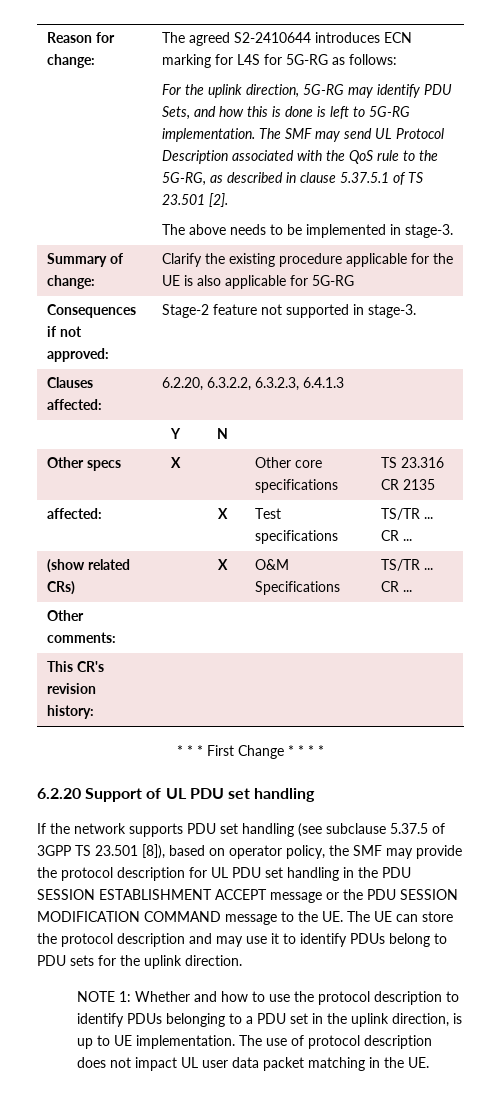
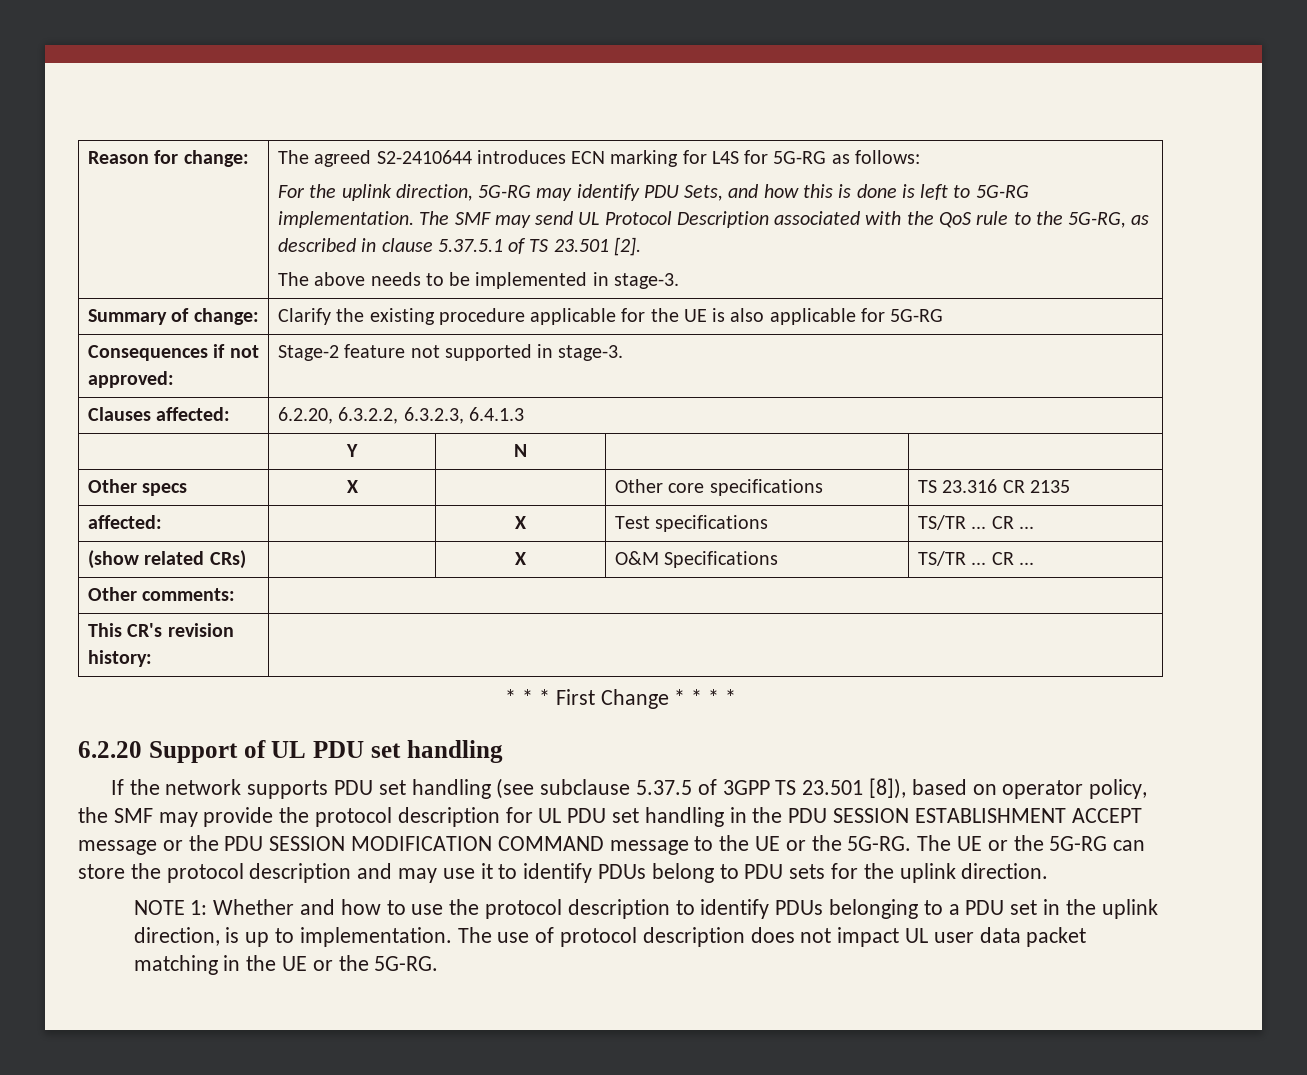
[322,911,392,922] UE. The UE -> [755,835,1108,851] UE or the 5G-RG. The UE or the 5G-RG
[113,1035,132,1046] UE -> (294, 935) none
[407,1057,429,1068] UE. -> [281,955,439,971] UE or the 5G-RG.

